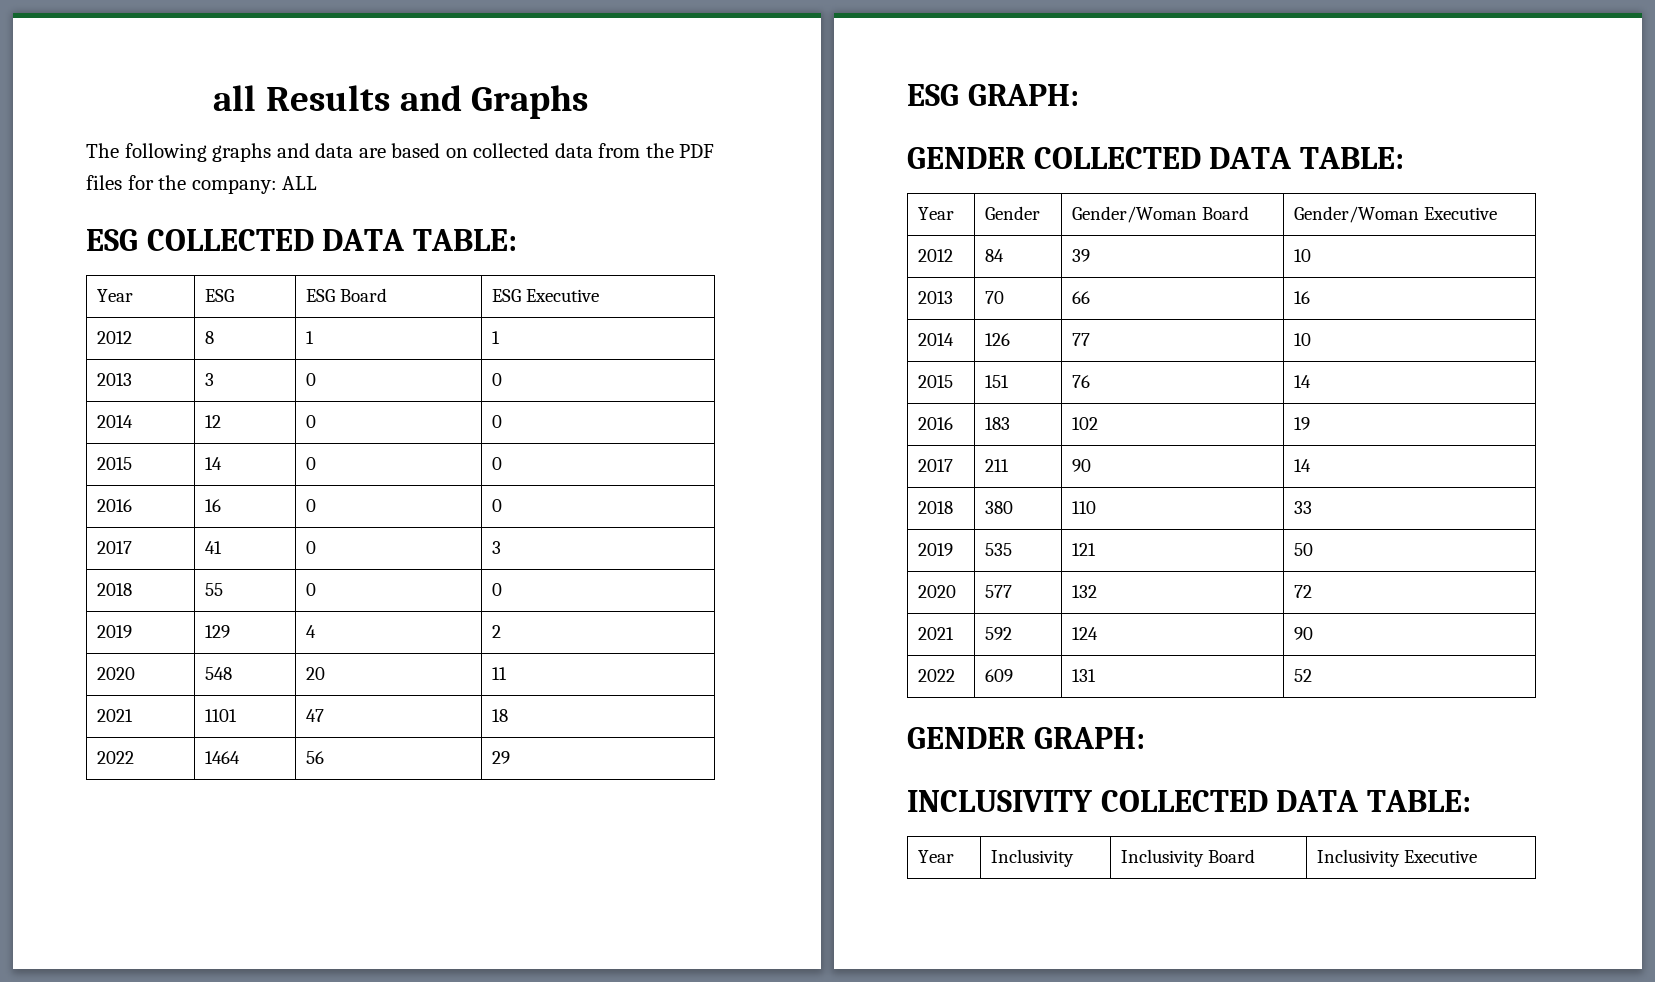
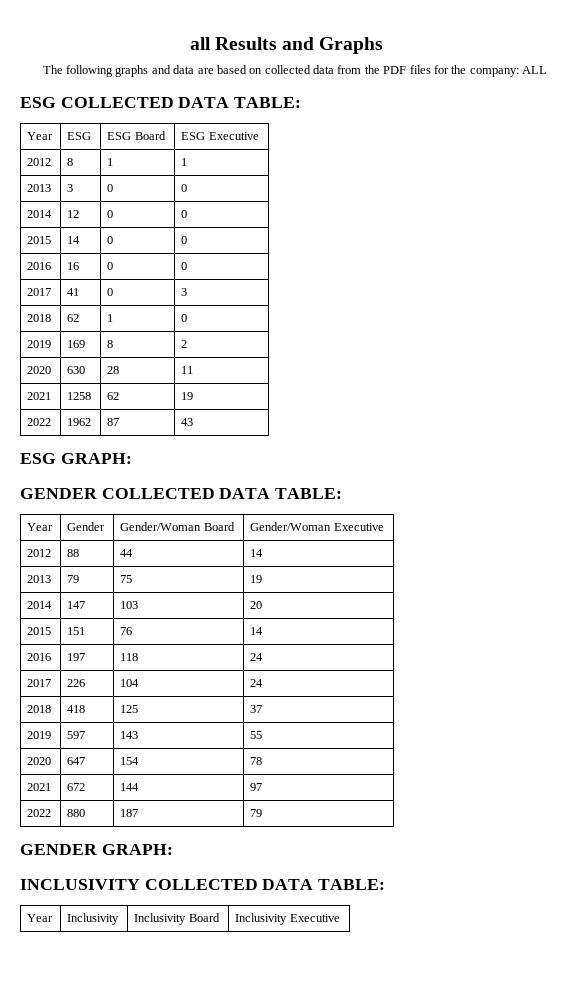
[205,583,224,596] [306,583,317,596] 55 | 0 -> [67,314,80,322] [107,314,114,322] 62 | 1
[205,625,231,638] [306,625,317,638] 129 | 4 -> [67,340,86,348] [107,340,114,348] 169 | 8
[205,667,233,680] [306,667,326,680] 548 | 20 -> [67,366,86,374] [107,366,120,374] 630 | 28
[205,709,238,722] [306,709,325,722] [492,709,509,722] [97,751,135,764] [205,751,241,764] [306,751,325,764] [492,751,511,764] 1101 | 47 | 18 // 2022 | 1464 | 56 | 29 -> [67,392,92,400] [107,392,120,400] [181,392,194,400] [27,418,52,426] [67,418,92,426] [107,418,120,426] [181,418,194,426] 1258 | 62 | 19 // 2022 | 1962 | 87 | 43
[985,249,1005,262] [1072,249,1091,262] [1294,249,1312,262] [918,291,954,304] [985,291,1005,304] [1072,291,1091,304] [1294,291,1311,304] [918,333,955,346] [985,333,1011,346] [1072,333,1091,346] [1294,333,1312,346] 84 | 39 | 10 // 2013 | 70 | 66 | 16 // 2014 | 126 | 77 | 10 -> [67,549,80,557] [120,549,134,557] [250,549,264,557] [27,575,52,583] [67,575,80,583] [120,575,133,583] [250,575,263,583] [27,601,53,609] [67,601,86,609] [120,601,139,609] [250,601,263,609] 88 | 44 | 14 // 2013 | 79 | 75 | 19 // 2014 | 147 | 103 | 20
[985,417,1011,430] [1072,417,1099,430] [1294,417,1311,430] [918,459,954,472] [985,459,1010,472] [1072,459,1092,472] [1294,459,1312,472] [918,501,954,514] [985,501,1014,514] [1072,501,1097,514] [1294,501,1313,514] [918,543,954,556] [985,543,1013,556] [1072,543,1097,556] [1294,543,1314,556] [918,585,957,598] [985,585,1013,598] [1072,585,1098,598] [1294,585,1313,598] [918,627,955,640] [985,627,1013,640] [1072,627,1099,640] [1294,627,1314,640] [918,669,956,682] [985,669,1014,682] [1072,669,1097,682] [1294,669,1313,682] 183 | 102 | 19 // 2017 | 211 | 90 | 14 // 2018 | 380 | 110 | 33 // 2019 | 535 | 121 | 50 // 2020 | 577 | 132 | 72 // 2021 | 592 | 124 | 90 // 2022 | 609 | 131 | 52 -> [67,653,86,661] [120,653,139,661] [250,653,264,661] [27,679,52,687] [67,679,86,687] [120,679,140,687] [250,679,264,687] [27,705,52,713] [67,705,86,713] [120,705,139,713] [250,705,263,713] [27,731,52,739] [67,731,86,739] [120,731,139,739] [250,731,263,739] [27,757,52,765] [67,757,86,765] [120,757,140,765] [250,757,263,765] [27,783,52,791] [67,783,86,791] [120,783,140,791] [250,783,263,791] [27,809,52,817] [67,809,86,817] [120,809,139,817] [250,809,263,817] 197 | 118 | 24 // 2017 | 226 | 104 | 24 // 2018 | 418 | 125 | 37 // 2019 | 597 | 143 | 55 // 2020 | 647 | 154 | 78 // 2021 | 672 | 144 | 97 // 2022 | 880 | 187 | 79

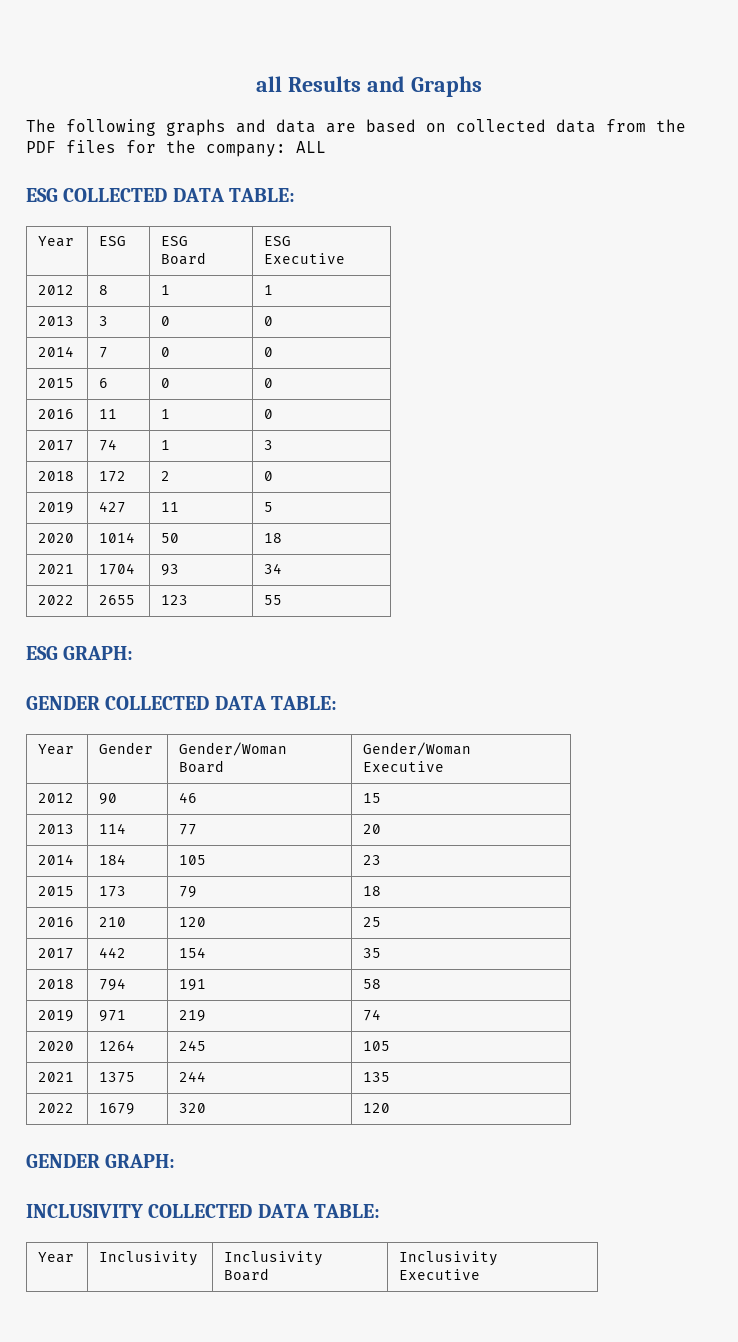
[67,210,80,218] 12 -> [99,347,109,358] 7
[67,236,81,244] 14 -> [99,378,109,388] 6
[67,262,80,270] [107,262,114,270] 16 | 0 -> [99,409,118,419] [161,409,171,419] 11 | 1
[67,288,80,296] [107,288,114,296] 41 | 0 -> [99,439,118,451] [161,440,171,450] 74 | 1
[67,314,80,322] [107,314,114,322] 62 | 1 -> [99,471,127,482] [161,471,171,481] 172 | 2
[67,340,86,348] [107,340,114,348] [181,340,188,348] [27,366,52,374] [67,366,86,374] [107,366,120,374] [181,366,194,374] [27,392,52,400] [67,392,92,400] [107,392,120,400] [181,392,194,400] [27,418,52,426] [67,418,92,426] [107,418,120,426] [181,418,194,426] 169 | 8 | 2 // 2020 | 630 | 28 | 11 // 2021 | 1258 | 62 | 19 // 2022 | 1962 | 87 | 43 -> [99,501,127,513] [161,502,180,512] [264,502,274,512] [38,533,75,543] [99,532,136,543] [161,533,180,543] [264,533,283,543] [38,564,75,574] [99,563,136,575] [161,564,180,576] [264,563,283,574] [38,595,75,605] [99,595,136,605] [161,595,189,605] [264,595,283,605] 427 | 11 | 5 // 2020 | 1014 | 50 | 18 // 2021 | 1704 | 93 | 34 // 2022 | 2655 | 123 | 55
[67,549,80,557] [120,549,134,557] [250,549,264,557] [27,575,52,583] [67,575,80,583] [120,575,133,583] [250,575,263,583] [27,601,53,609] [67,601,86,609] [120,601,139,609] [250,601,263,609] [27,627,52,635] [67,627,86,635] [120,627,133,635] [250,627,264,635] [27,653,52,661] [67,653,86,661] [120,653,139,661] [250,653,264,661] [27,679,52,687] [67,679,86,687] [120,679,140,687] [250,679,264,687] [27,705,52,713] [67,705,86,713] [120,705,139,713] [250,705,263,713] [27,731,52,739] [67,731,86,739] [120,731,139,739] [250,731,263,739] [27,757,52,765] [67,757,86,765] [120,757,140,765] [250,757,263,765] [27,783,52,791] [67,783,86,791] [120,783,140,791] [250,783,263,791] [27,809,52,817] [67,809,86,817] [120,809,139,817] [250,809,263,817] 88 | 44 | 14 // 2013 | 79 | 75 | 19 // 2014 | 147 | 103 | 20 // 2015 | 151 | 76 | 14 // 2016 | 197 | 118 | 24 // 2017 | 226 | 104 | 24 // 2018 | 418 | 125 | 37 // 2019 | 597 | 143 | 55 // 2020 | 647 | 154 | 78 // 2021 | 672 | 144 | 97 // 2022 | 880 | 187 | 79 -> [99,793,118,805] [179,792,198,803] [363,793,382,803] [38,824,75,834] [99,823,127,834] [179,824,198,835] [363,824,382,834] [38,854,75,865] [99,854,127,865] [179,855,207,865] [363,855,382,865] [38,886,75,896] [99,886,127,897] [179,886,198,898] [363,886,382,896] [38,917,75,927] [99,917,127,927] [179,917,207,927] [363,917,382,927] [38,948,75,959] [99,947,127,958] [179,947,207,958] [363,948,382,958] [38,979,75,989] [99,978,127,991] [179,979,207,991] [363,979,382,989] [38,1010,75,1022] [99,1010,127,1022] [179,1010,207,1022] [363,1009,382,1021] [38,1041,75,1051] [99,1040,136,1051] [179,1040,207,1051] [363,1041,391,1051] [38,1072,75,1082] [99,1072,136,1083] [179,1071,207,1082] [363,1072,391,1082] [38,1103,75,1113] [99,1103,136,1115] [179,1103,207,1113] [363,1103,391,1113] 90 | 46 | 15 // 2013 | 114 | 77 | 20 // 2014 | 184 | 105 | 23 // 2015 | 173 | 79 | 18 // 2016 | 210 | 120 | 25 // 2017 | 442 | 154 | 35 // 2018 | 794 | 191 | 58 // 2019 | 971 | 219 | 74 // 2020 | 1264 | 245 | 105 // 2021 | 1375 | 244 | 135 // 2022 | 1679 | 320 | 120

